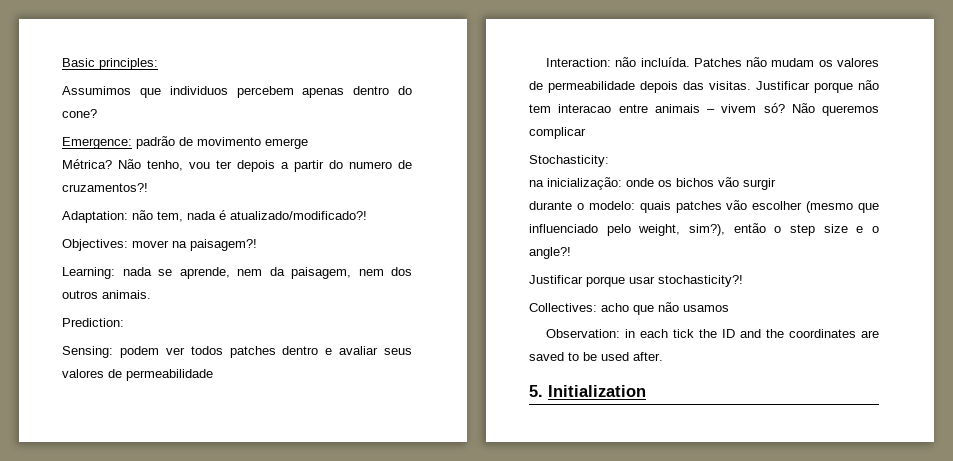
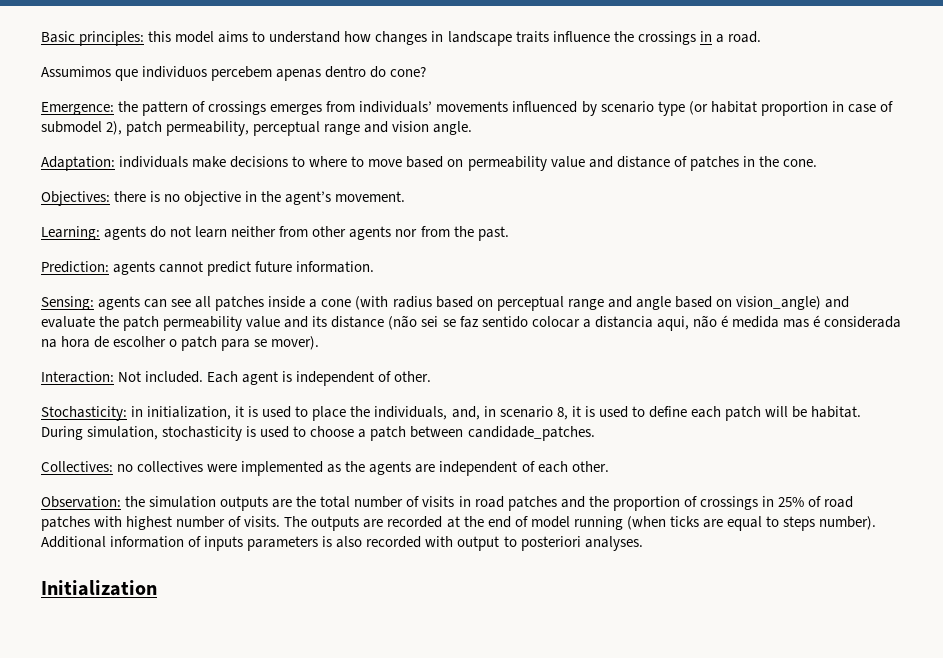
(158, 64) none -> [148,31,761,46] this model aims to understand how changes in landscape traits influence the crossings in a road.
[136,136,308,149] [62,159,412,172] [62,183,148,192] [62,210,367,223] [62,239,257,251] [62,267,412,279] [62,290,151,299] [62,318,124,327] [62,346,412,358] [62,369,213,381] [545,57,879,67] [529,80,879,93] [529,103,879,116] [529,127,586,139] [529,155,609,167] [529,177,776,190] [529,200,879,213] [529,223,879,236] [529,247,571,259] [529,275,743,287] [529,302,729,315] [545,329,879,338] [529,352,663,361] [529,385,543,397] padrão de movimento emerge // Métrica? Não tenho, vou ter depois a partir do numero de cruzamentos?! // Adaptation: não tem, nada é atualizado/modificado?! // Objectives: mover na paisagem?! // Learning: nada se aprende, nem da paisagem, nem dos outros animais. // Prediction: // Sensing: podem ver todos patches dentro e avaliar seus valores de permeabilidade // Interaction: não incluída. Patches não mudam os valores de permeabilidade depois das visitas. Justificar porque não tem interacao entre animais – vivem só? Não queremos complicar // Stochasticity: // na inicialização: onde os bichos vão surgir // durante o modelo: quais patches vão escolher (mesmo que influenciado pelo weight, sim?), então o step size e o angle?! // Justificar porque usar stochasticity?! // Collectives: acho que não usamos // Observation: in each tick the ID and the coordinates are saved to be used after. // 5. -> [118,101,893,116] [41,121,473,136] [41,156,817,171] [41,191,406,206] [41,226,509,241] [41,261,375,276] [41,296,849,311] [41,315,902,331] [41,336,320,351] [41,371,432,386] [41,406,862,421] [41,426,595,441] [41,461,609,476] [41,496,854,511] [41,516,877,531] [41,536,643,551] the pattern of crossings emerges from individuals’ movements influenced by scenario type (or habitat proportion in case of submodel 2), patch permeability, perceptual range and vision angle. // Adaptation: individuals make decisions to where to move based on permeability value and distance of patches in the cone. // Objectives: there is no objective in the agent’s movement. // Learning: agents do not learn neither from other agents nor from the past. // Prediction: agents cannot predict future information. // Sensing: agents can see all patches inside a cone (with radius based on perceptual range and angle based on vision_angle) and evaluate the patch permeability value and its distance (não sei se faz sentido colocar a distancia aqui, não é medida mas é considerada na hora de escolher o patch para se mover). // Interaction: Not included. Each agent is independent of other. // Stochasticity: in initialization, it is used to place the individuals, and, in scenario 8, it is used to define each patch will be habitat. During simulation, stochasticity is used to choose a patch between candidade_patches. // Collectives: no collectives were implemented as the agents are independent of each other. // Observation: the simulation outputs are the total number of visits in road patches and the proportion of crossings in 25% of road patches with highest number of visits. The outputs are recorded at the end of model running (when ticks are equal to steps number). Additional information of inputs parameters is also recorded with output to posteriori analyses. //

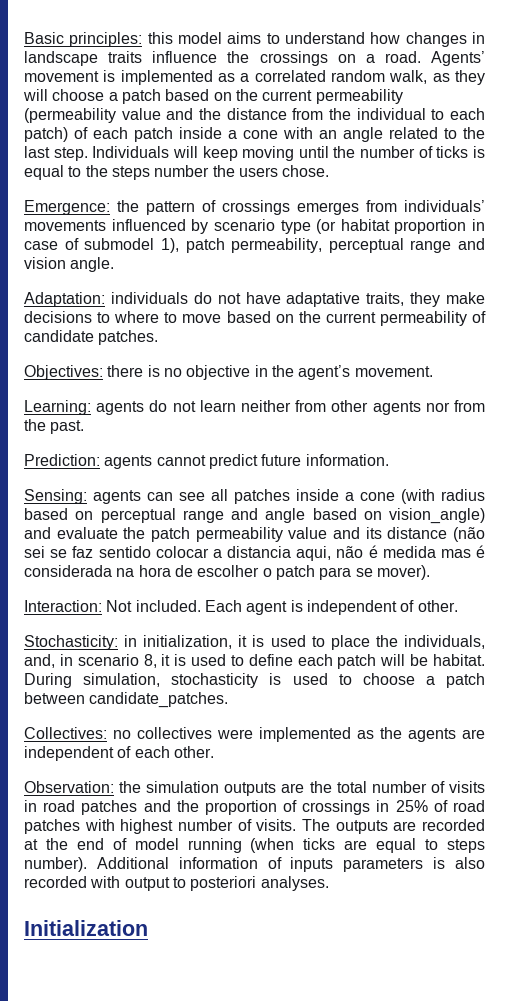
[699,31,712,42] in -> [337,54,356,63] on
[41,66,427,81] // Assumimos que individuos percebem apenas dentro do cone? -> [431,51,485,66] [24,70,485,85] [23,89,403,104] [24,108,486,123] [24,127,485,142] [24,146,485,161] [24,165,330,180] Agents’ movement is implemented as a correlated random walk, as they will choose a patch based on the current permeability (permeability value and the distance from the individual to each patch) of each patch inside a cone with an angle related to the last step. Individuals will keep moving until the number of ticks is equal to the steps number the users chose.
[106,121,123,135] 2), -> [160,238,179,253] 1),
(189, 162) none -> [193,292,441,307] do not have adaptative traits, they
[467,156,817,171] permeability value and distance of patches in the cone. -> [298,311,487,326] [24,330,159,345] the current permeability of candidate patches.
[467,426,595,441] candidade_patches. -> [89,692,229,708] candidate_patches.

